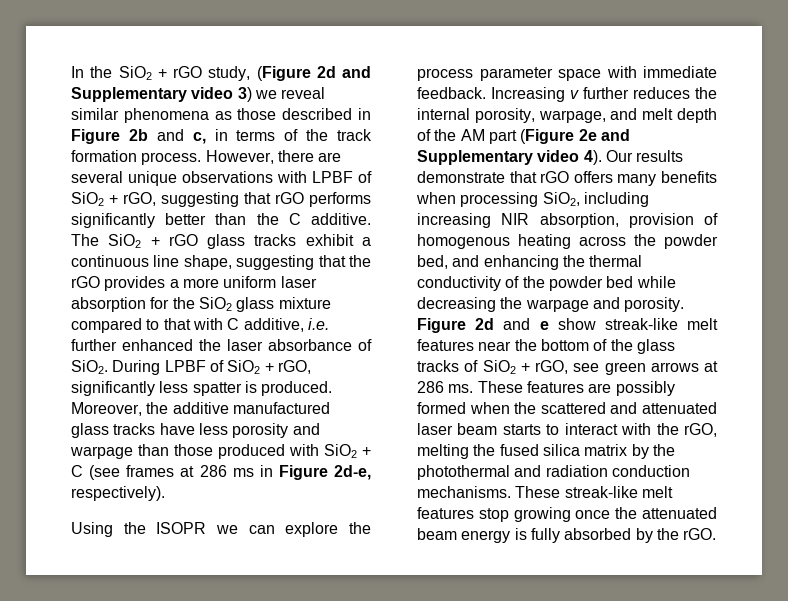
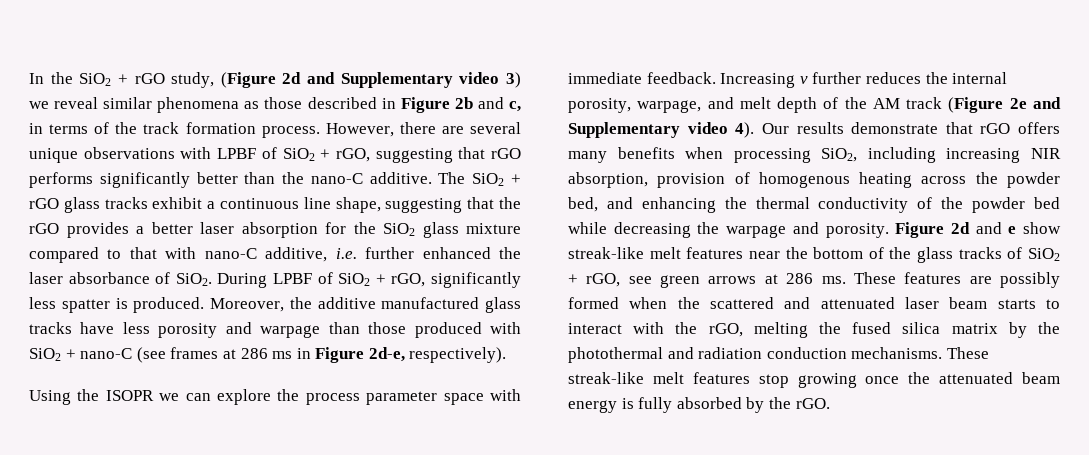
[288,213,301,225] C -> [310,173,363,184] nano-C
[182,276,277,288] more uniform -> [151,222,193,234] better
[227,318,240,330] C -> [204,248,257,259] nano-C
[71,465,83,477] C -> [80,348,133,359] nano-C
[488,130,517,144] part -> [906,97,943,109] track

